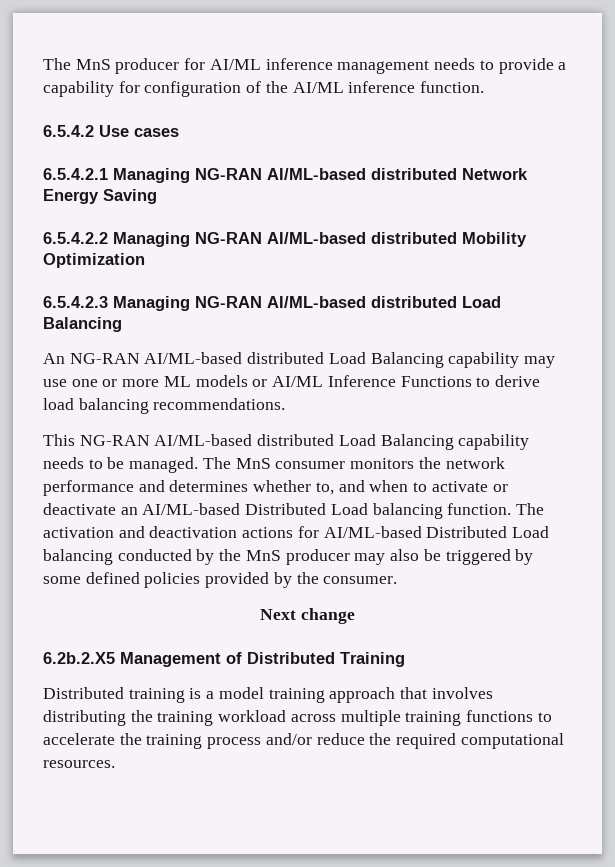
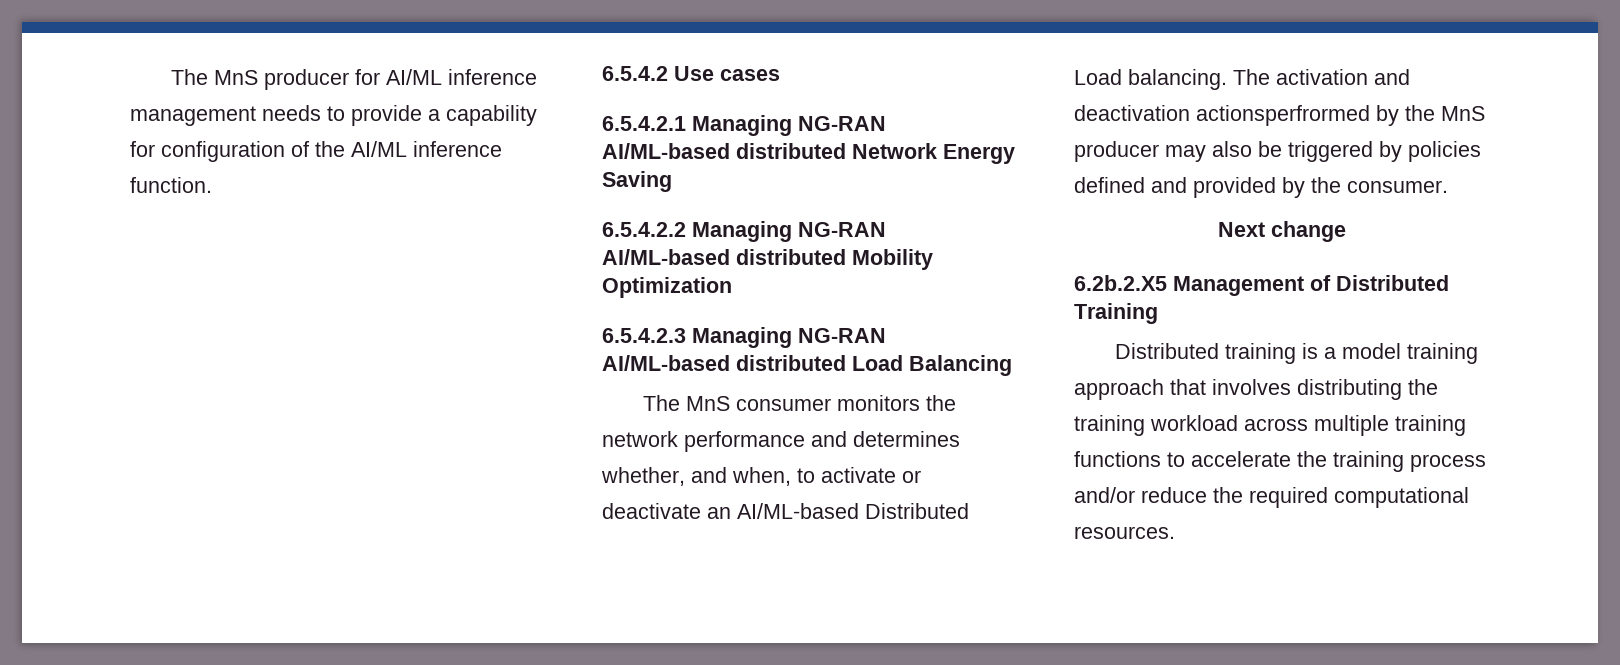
[43,352,556,368] [43,375,540,387] [43,398,286,414] [43,434,530,450] [43,457,199,473] An NG-RAN AI/ML-based distributed Load Balancing capability may use one or more ML models or AI/ML Inference Functions to derive load balancing recommendations. // This NG-RAN AI/ML-based distributed Load Balancing capability needs to be managed. -> (1012, 365) none
[253,480,409,495] whether to, and when -> [601,467,791,486] whether, and when,
[372,503,512,519] balancing function. -> [1128,69,1227,90] balancing.
[242,526,550,538] [43,549,192,565] actions for AI/ML-based Distributed Load balancing conducted -> [1196,105,1370,126] actionsperfrormed
[43,572,201,588] some defined policies -> [1408,141,1481,162] [1074,177,1187,193] policies defined and

